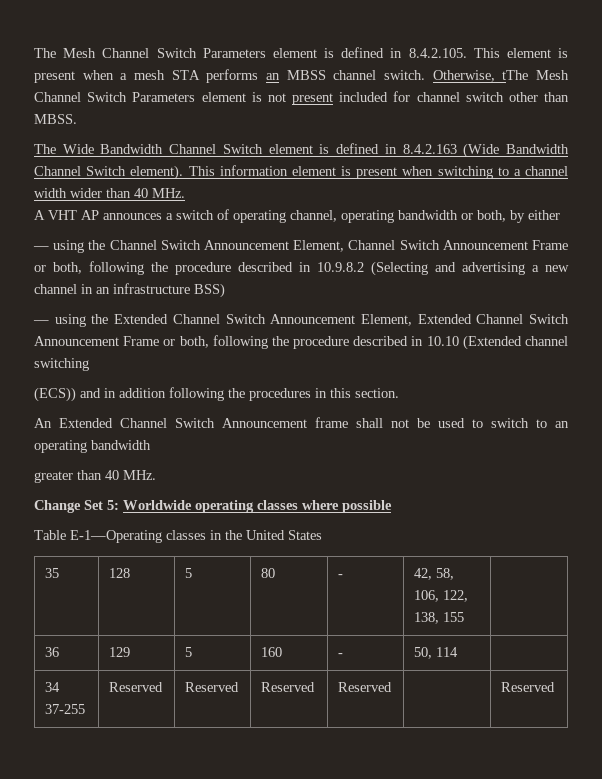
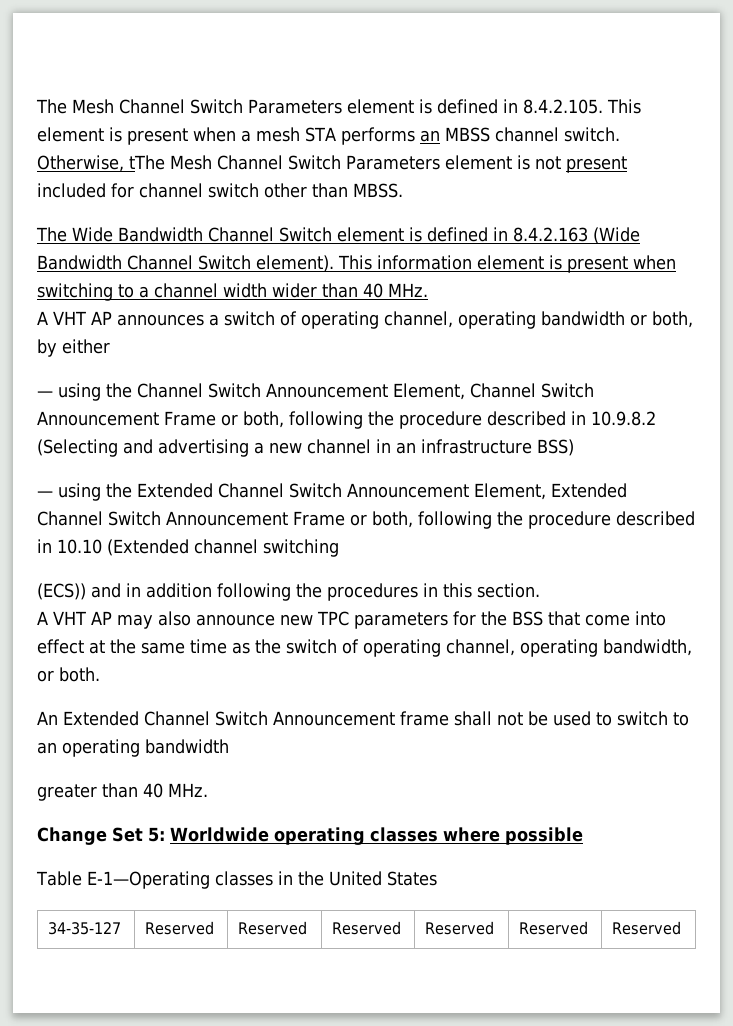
(399, 393) none -> [37,611,666,629] [37,639,692,657] [37,667,100,682] // A VHT AP may also announce new TPC parameters for the BSS that come into effect at the same time as the switch of operating channel, operating bandwidth, or both.
[45,568,60,578] [109,568,131,578] [185,568,193,578] [261,568,276,578] [338,574,344,578] [414,568,455,580] [414,590,469,602] [414,612,465,624] [45,647,60,657] [109,647,131,657] [185,647,193,657] [261,647,283,657] [338,653,344,657] [414,647,459,659] [45,682,61,692] [45,704,86,714] [109,682,164,692] [185,682,240,692] [261,682,316,692] [338,682,393,692] 35 | 128 | 5 | 80 | - | 42, 58, 106, 122, 138, 155 | // 36 | 129 | 5 | 160 | - | 50, 114 | // 34 37-255 | Reserved | Reserved | Reserved | Reserved | -> [47,922,121,935] [144,921,214,935] [237,921,307,935] [331,921,401,935] [424,921,494,935] [518,921,588,935] 34-35-127 | Reserved | Reserved | Reserved | Reserved | Reserved

